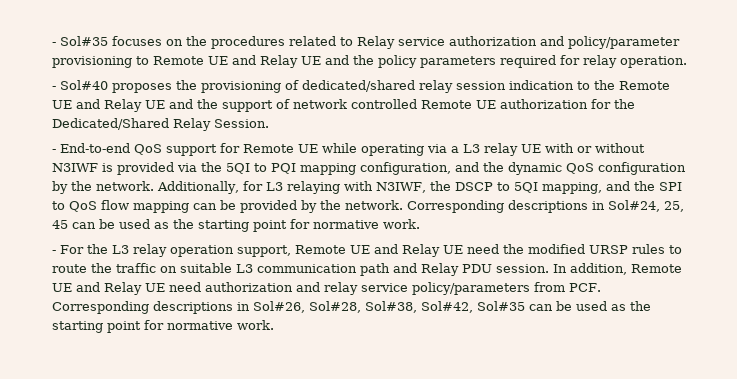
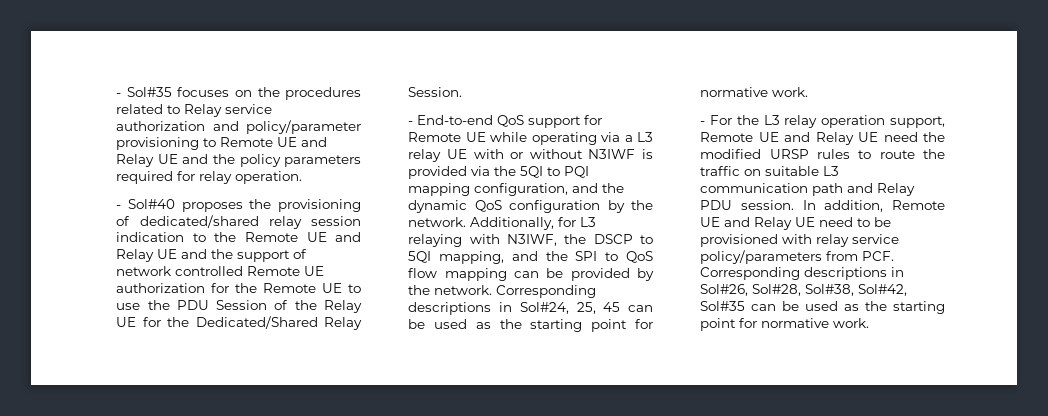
(636, 104) none -> [263,283,362,293] [116,300,362,313] [116,317,190,327] Remote UE to use the PDU Session of the Relay UE for the
[205,282,321,292] authorization and -> [857,217,892,227] [700,234,813,247] to be provisioned with

